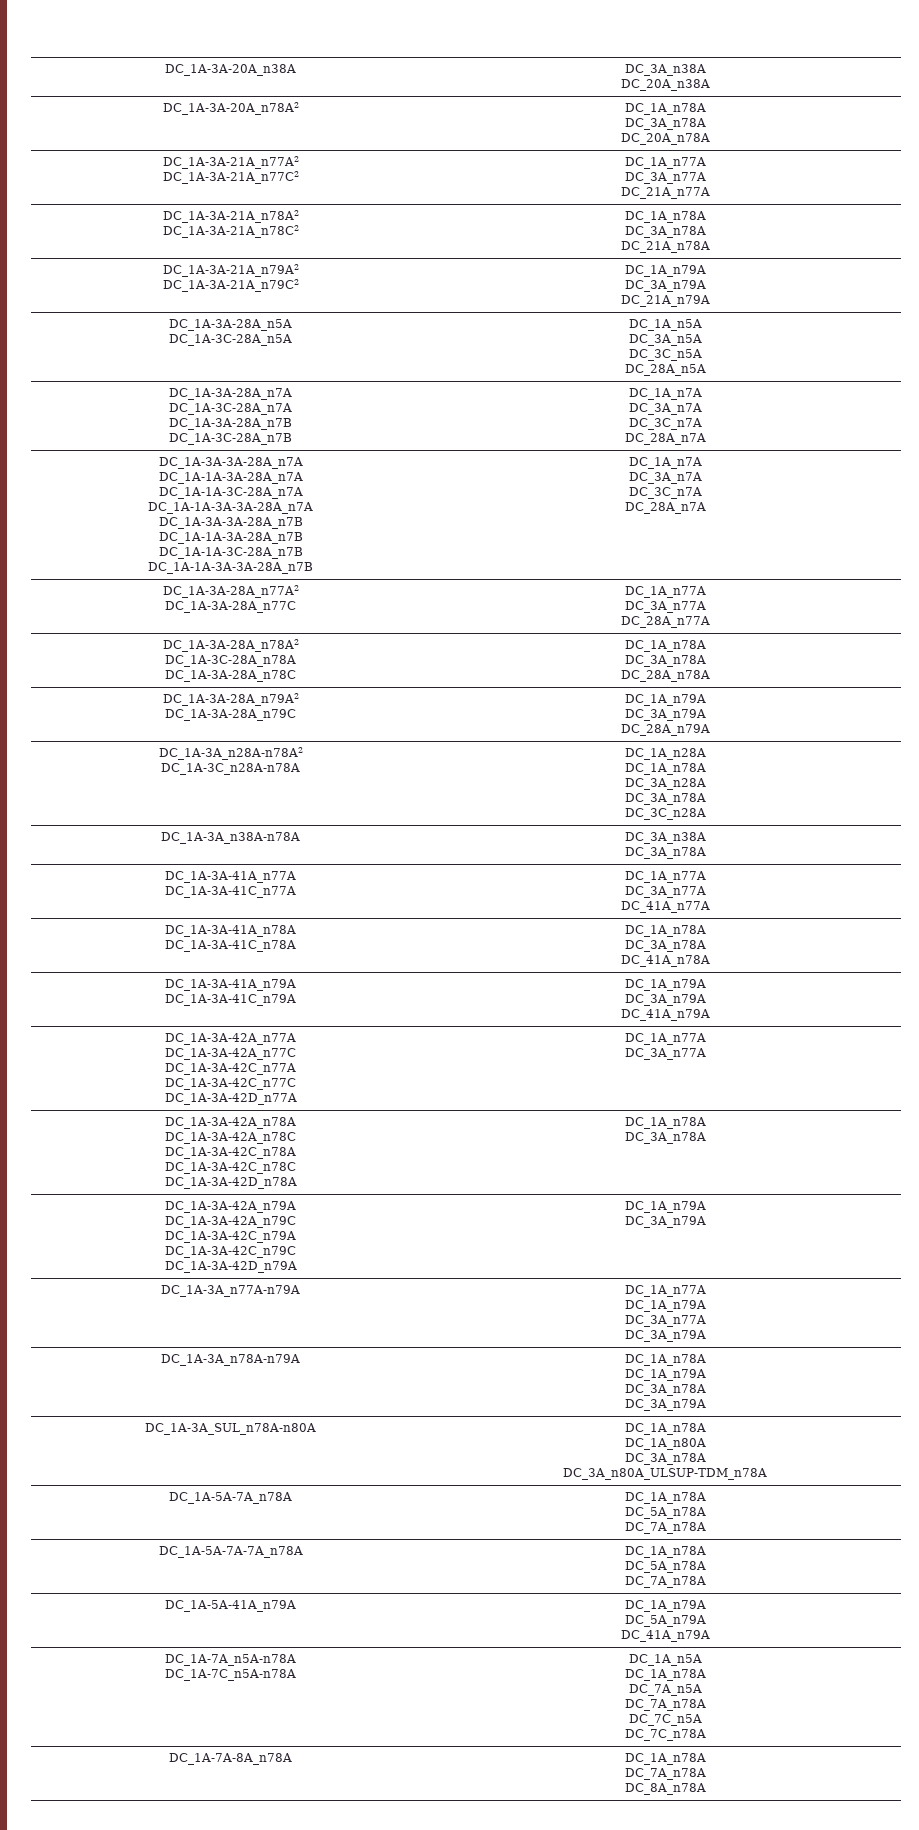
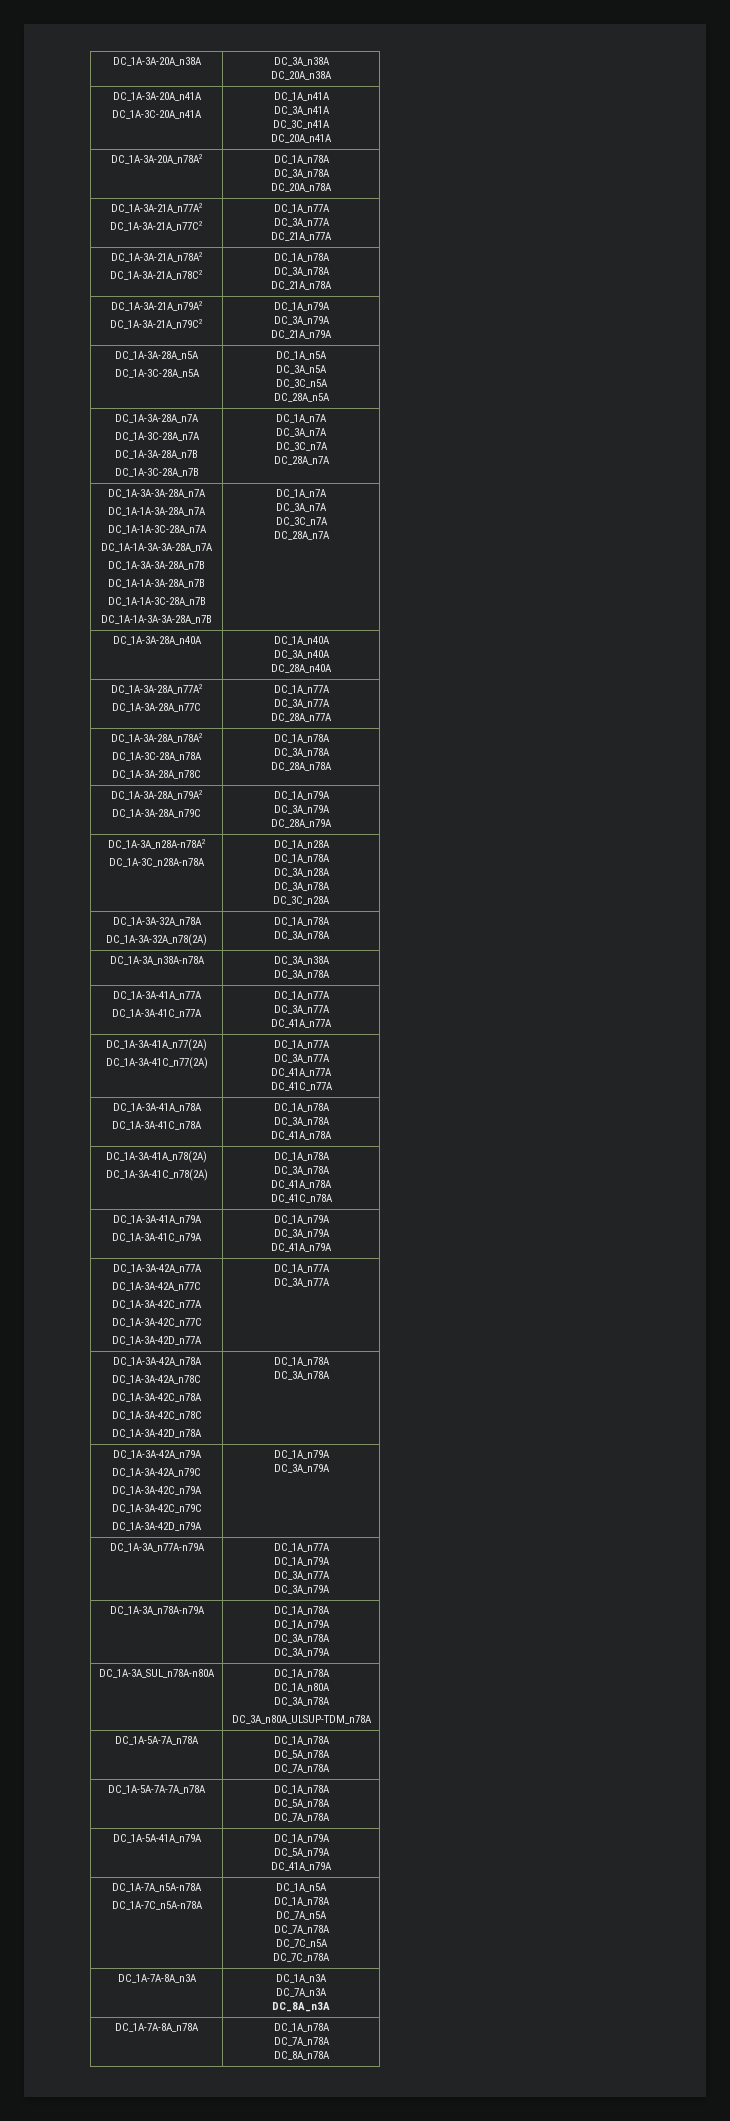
(710, 85) none -> [112,92,202,101] [112,110,202,119] [273,92,330,101] [273,106,330,115] [273,120,330,129] [271,134,332,143] // DC_1A-3A-20A_n41A // DC_1A-3C-20A_n41A | DC_1A_n41A // DC_3A_n41A // DC_3C_n41A // DC_20A_n41A
(706, 508) none -> [112,636,202,645] [273,636,330,645] [273,650,330,659] [271,664,332,673] // DC_1A-3A-28A_n40A | DC_1A_n40A // DC_3A_n40A // DC_28A_n40A
(706, 814) none -> [112,917,202,926] [106,934,207,946] [273,917,330,926] [273,931,330,940] // DC_1A-3A-32A_n78A // DC_1A-3A-32A_n78(2A) | DC_1A_n78A // DC_3A_n78A
(710, 907) none -> [106,1039,207,1051] [105,1057,208,1069] [273,1040,330,1049] [273,1054,330,1063] [271,1068,332,1077] [270,1082,333,1091] // DC_1A-3A-41A_n77(2A) // DC_1A-3A-41C_n77(2A) | DC_1A_n77A // DC_3A_n77A // DC_41A_n77A // DC_41C_n77A
(710, 961) none -> [106,1151,207,1163] [105,1169,208,1181] [273,1152,330,1161] [273,1166,330,1175] [271,1180,332,1189] [270,1194,333,1203] // DC_1A-3A-41A_n78(2A) // DC_1A-3A-41C_n78(2A) | DC_1A_n78A // DC_3A_n78A // DC_41A_n78A // DC_41C_n78A
(706, 1735) none -> [117,1974,197,1983] [276,1974,327,1983] [276,1988,327,1997] [272,2002,330,2012] // DC_1A-7A-8A_n3A | DC_1A_n3A // DC_7A_n3A // DC_8A_n3A

